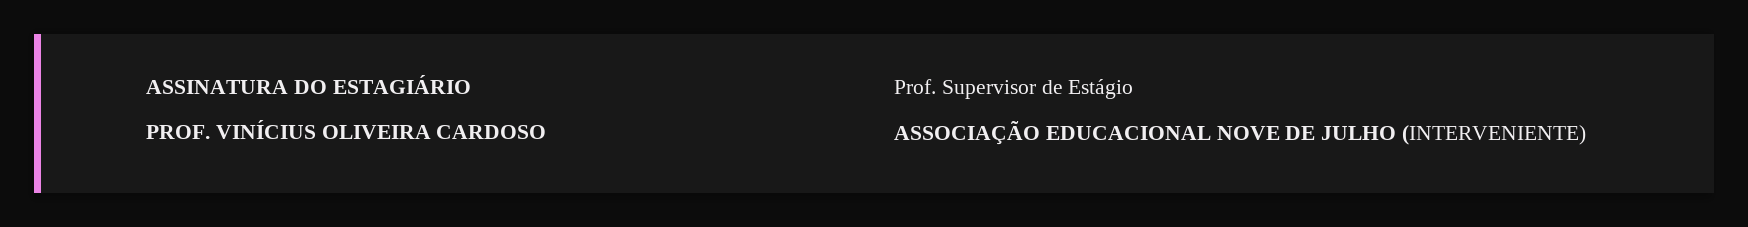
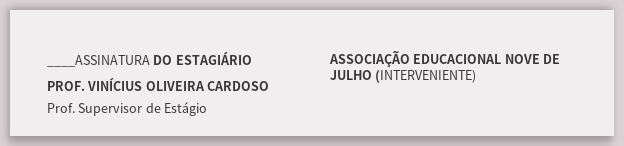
[146,80,288,94] ASSINATURA -> [47,55,150,67] ____ASSINATURA

